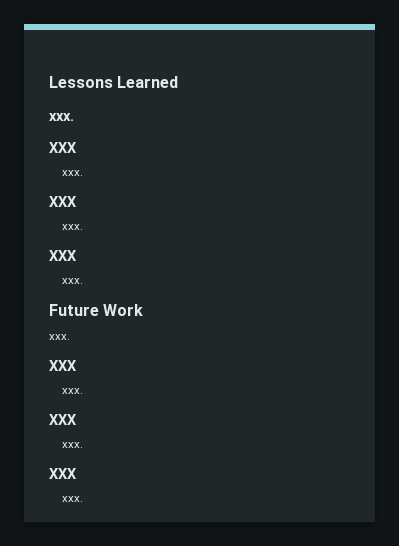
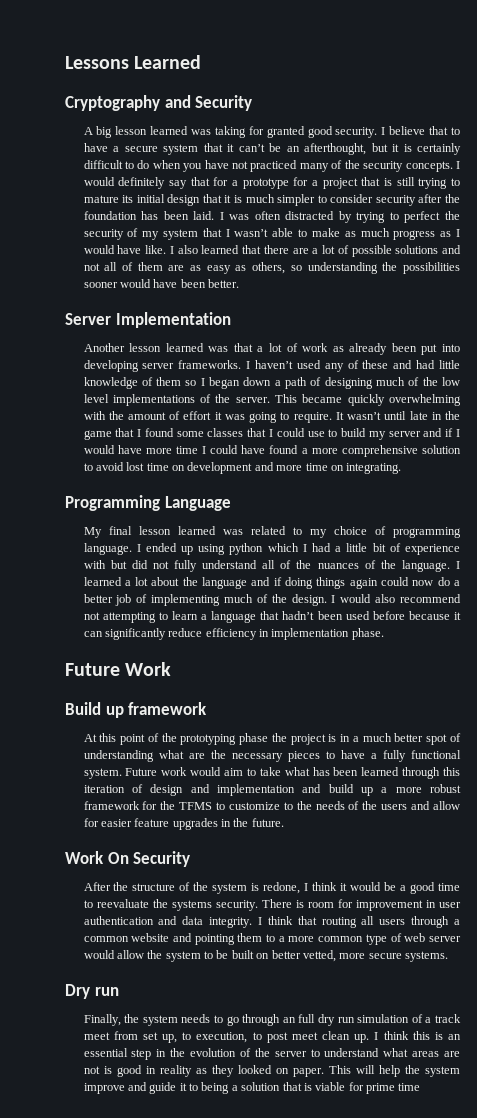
[49,113,74,121] [49,142,77,153] [61,170,83,176] [49,196,77,207] [61,224,83,230] [49,250,77,261] [61,278,83,284] [49,304,144,316] [49,334,70,340] [49,360,77,371] [61,388,83,394] [49,414,77,425] [61,442,83,448] [49,468,77,479] [61,496,83,502] xxx. // XXX // xxx. // XXX // xxx. // XXX // xxx. // Future Work // xxx. // XXX // xxx. // XXX // xxx. // XXX // xxx. -> [65,95,253,111] [83,126,460,138] [83,143,461,155] [83,160,461,172] [83,177,461,189] [83,194,460,206] [83,211,461,223] [83,228,460,240] [83,245,461,257] [83,262,460,274] [83,279,240,288] [65,312,231,328] [83,343,460,355] [83,360,460,372] [83,377,460,389] [83,394,461,406] [83,411,460,423] [83,428,460,440] [83,445,461,457] [83,462,402,474] [65,495,231,511] [83,526,461,538] [83,543,461,555] [83,560,460,572] [83,577,460,589] [83,594,461,606] [83,611,461,623] [83,628,384,640] [65,662,172,676] [65,702,208,718] [83,733,462,745] [83,750,461,762] [83,767,460,779] [83,784,461,796] [83,801,461,810] [83,818,284,830] [65,851,191,867] [83,882,460,894] [83,899,462,911] [83,916,460,928] [83,933,461,945] [83,950,449,962] [65,984,119,999] [83,1014,461,1026] [83,1031,461,1043] [83,1048,460,1060] [83,1065,460,1077] [83,1082,421,1094] Cryptography and Security // A big lesson learned was taking for granted good security. I believe that to have a secure system that it can’t be an afterthought, but it is certainly difficult to do when you have not practiced many of the security concepts. I would definitely say that for a prototype for a project that is still trying to mature its initial design that it is much simpler to consider security after the foundation has been laid. I was often distracted by trying to perfect the security of my system that I wasn’t able to make as much progress as I would have like. I also learned that there are a lot of possible solutions and not all of them are as easy as others, so understanding the possibilities sooner would have been better. // Server Implementation // Another lesson learned was that a lot of work as already been put into developing server frameworks. I haven’t used any of these and had little knowledge of them so I began down a path of designing much of the low level implementations of the server. This became quickly overwhelming with the amount of effort it was going to require. It wasn’t until late in the game that I found some classes that I could use to build my server and if I would have more time I could have found a more comprehensive solution to avoid lost time on development and more time on integrating. // Programming Language // My final lesson learned was related to my choice of programming language. I ended up using python which I had a little bit of experience with but did not fully understand all of the nuances of the language. I learned a lot about the language and if doing things again could now do a better job of implementing much of the design. I would also recommend not attempting to learn a language that hadn’t been used before because it can significantly reduce efficiency in implementation phase. // Future Work // Build up framework // At this point of the prototyping phase the project is in a much better spot of understanding what are the necessary pieces to have a fully functional system. Future work would aim to take what has been learned through this iteration of design and implementation and build up a more robust framework for the TFMS to customize to the needs of the users and allow for easier feature upgrades in the future. // Work On Security // After the structure of the system is redone, I think it would be a good time to reevaluate the systems security. There is room for improvement in user authentication and data integrity. I think that routing all users through a common website and pointing them to a more common type of web server would allow the system to be built on better vetted, more secure systems. // Dry run // Finally, the system needs to go through an full dry run simulation of a track meet from set up, to execution, to post meet clean up. I think this is an essential step in the evolution of the server to understand what areas are not is good in reality as they looked on paper. This will help the system improve and guide it to being a solution that is viable for prime time

